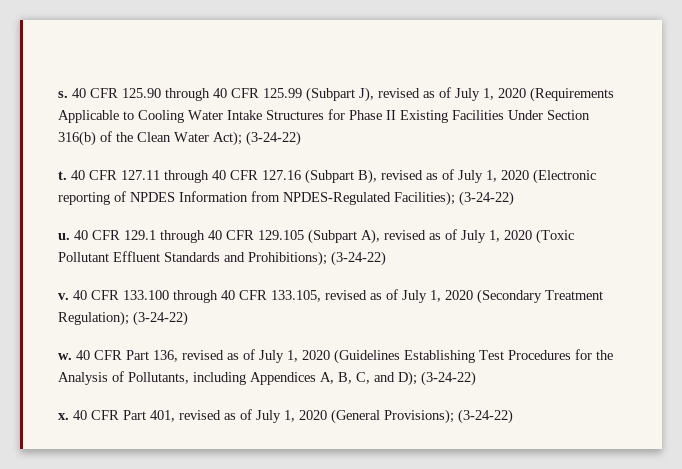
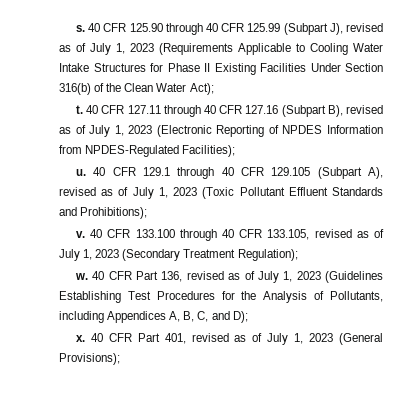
[498,88,526,98] 2020 -> [130,43,154,52] 2023
[246,131,301,146] (3-24-22) -> (214, 89) none
[501,169,596,184] [58,192,110,205] 2020 (Electronic reporting -> [128,125,265,137] 2023 (Electronic Reporting
[459,191,514,206] (3-24-22) -> (236, 151) none
[504,230,532,240] 2020 -> [173,187,198,196] 2023
[331,251,386,266] (3-24-22) -> (148, 213) none
[445,290,473,300] 2020 -> [95,249,120,258] 2023
[133,311,188,326] (3-24-22) -> (298, 255) none
[302,350,330,360] 2020 -> [296,271,321,280] 2023
[421,371,476,386] (3-24-22) -> (248, 317) none
[299,410,327,420] 2020 -> [309,333,334,342] 2023
[458,409,513,424] (3-24-22) -> (120, 359) none

